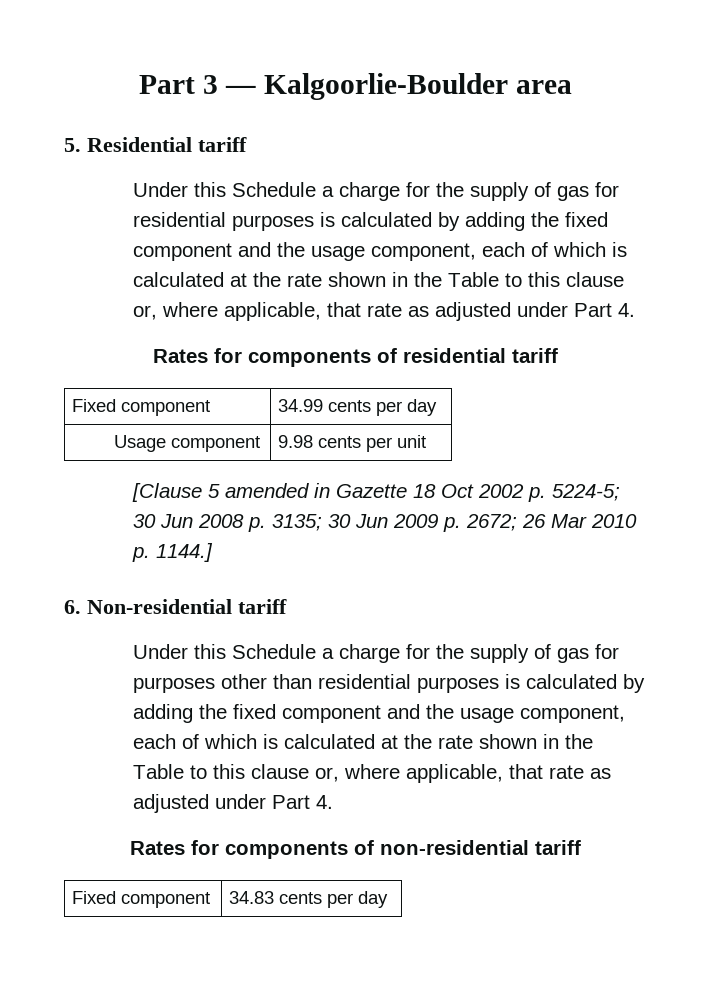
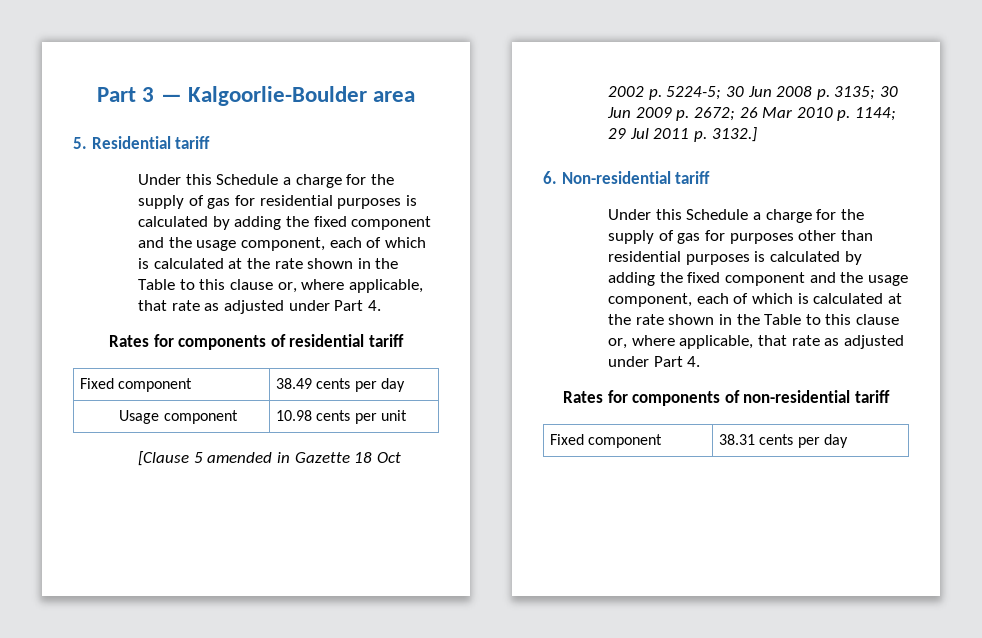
[278,399,324,412] 34.99 -> [276,378,313,389] 38.49
[278,435,314,448] 9.98 -> [276,410,313,421] 10.98
[155,543,213,562] 1144.] -> [854,107,896,121] [608,127,757,142] 1144; 29 Jul 2011 p. 3132.]
[229,891,275,904] 34.83 -> [719,434,756,445] 38.31

